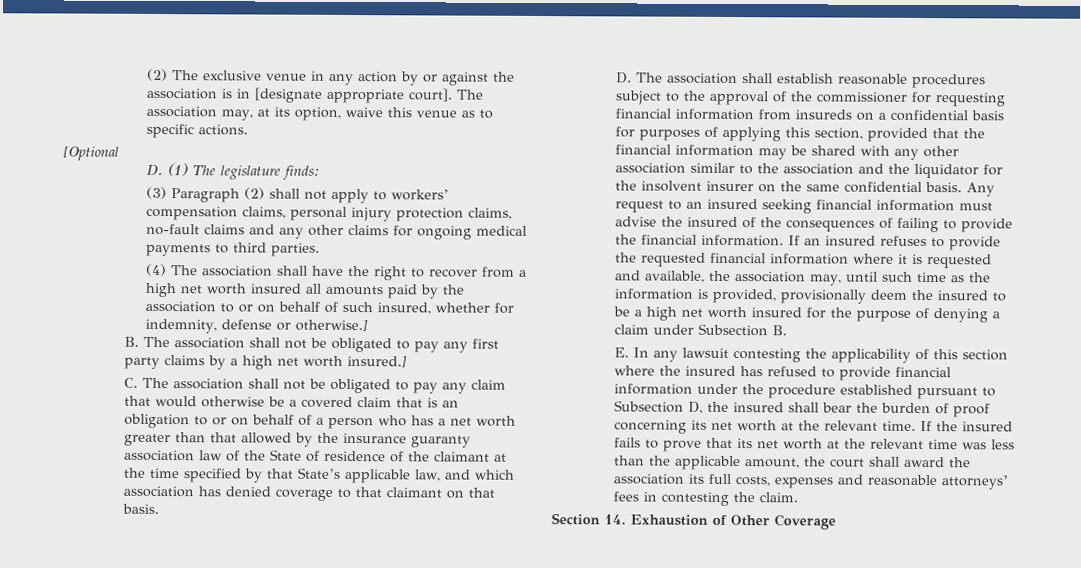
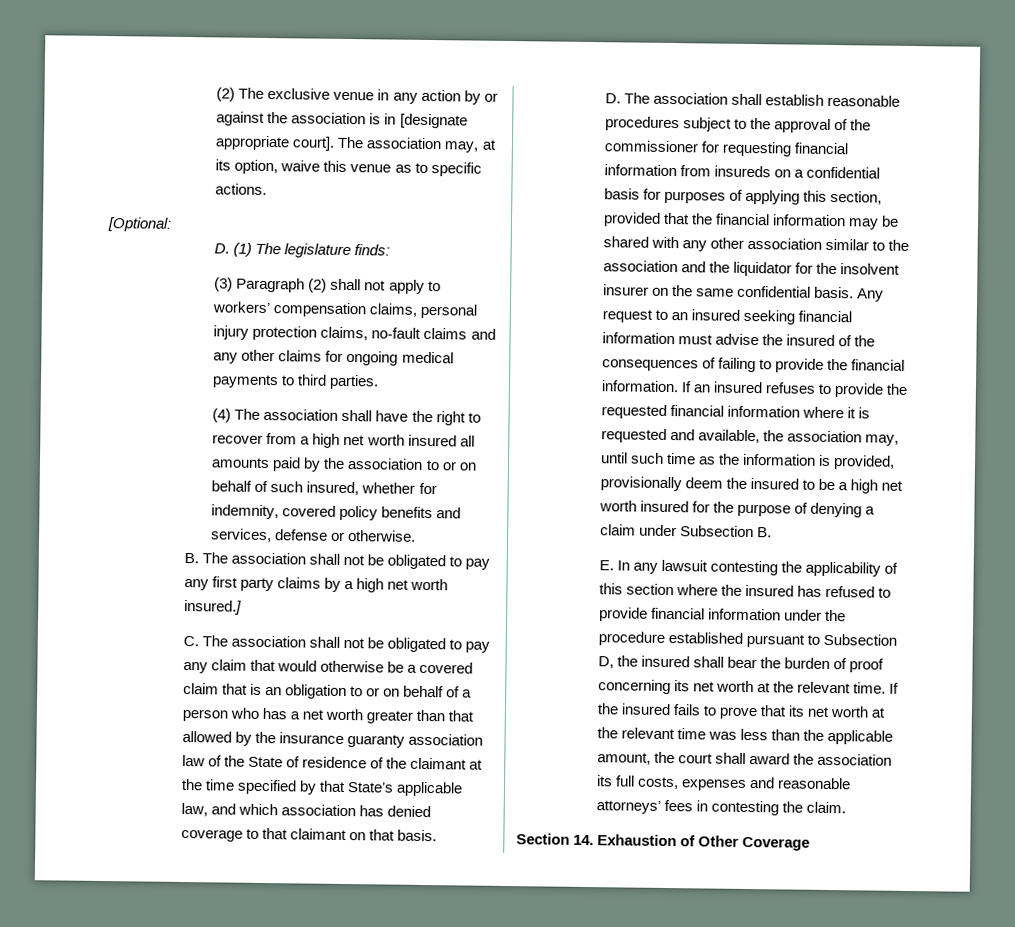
[63,146,119,161] [Optional -> [107,217,172,232] [Optional:
(217, 326) none -> [282,505,462,521] [211,528,273,543] covered policy benefits and services,
[294,319,368,332] otherwise.] -> [348,530,417,542] otherwise.

